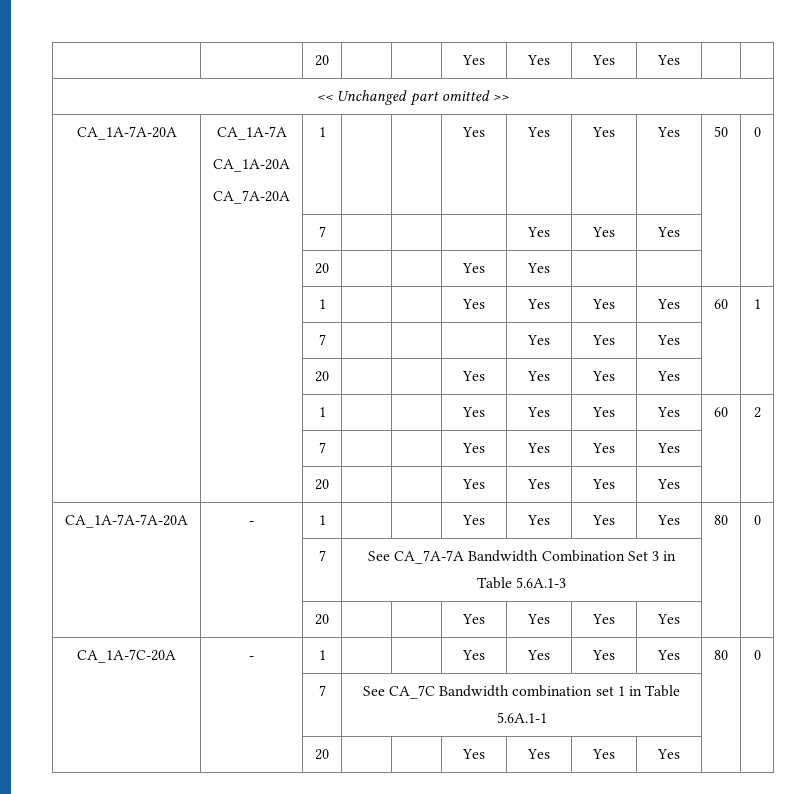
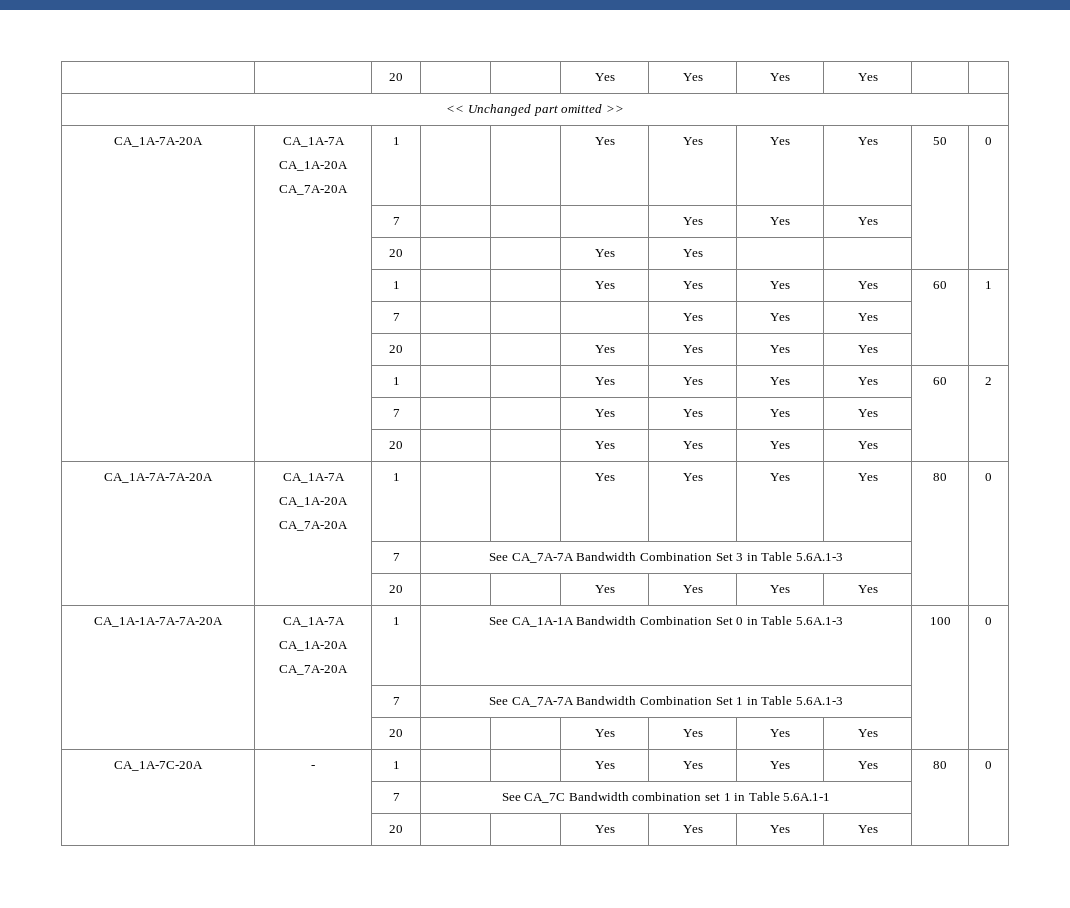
[249,521,254,525] - -> [282,473,345,483] [279,497,348,507] [279,521,348,531] CA_1A-7A // CA_1A-20A // CA_7A-20A
(680, 619) none -> [94,617,223,627] [282,617,345,627] [279,641,348,651] [279,665,348,675] [392,617,400,625] [489,616,843,627] [929,617,951,625] [985,617,992,625] [392,697,400,705] [489,696,843,707] [389,729,403,737] [594,729,615,737] [682,729,703,737] [770,729,790,737] [857,729,878,737] // CA_1A-1A-7A-7A-20A | CA_1A-7A // CA_1A-20A // CA_7A-20A | 1 | See CA_1A-1A Bandwidth Combination Set 0 in Table 5.6A.1-3 | 100 | 0 // | | 7 | See CA_7A-7A Bandwidth Combination Set 1 in Table 5.6A.1-3 | | // | | 20 | | | Yes | Yes | Yes | Yes | |

